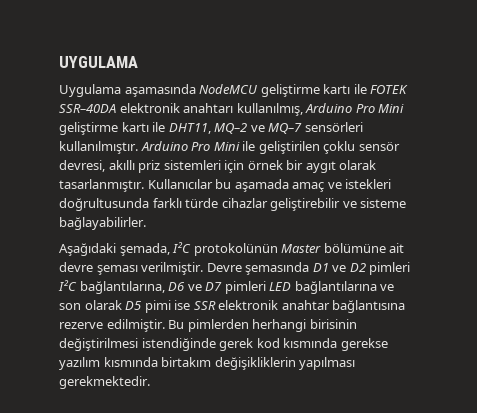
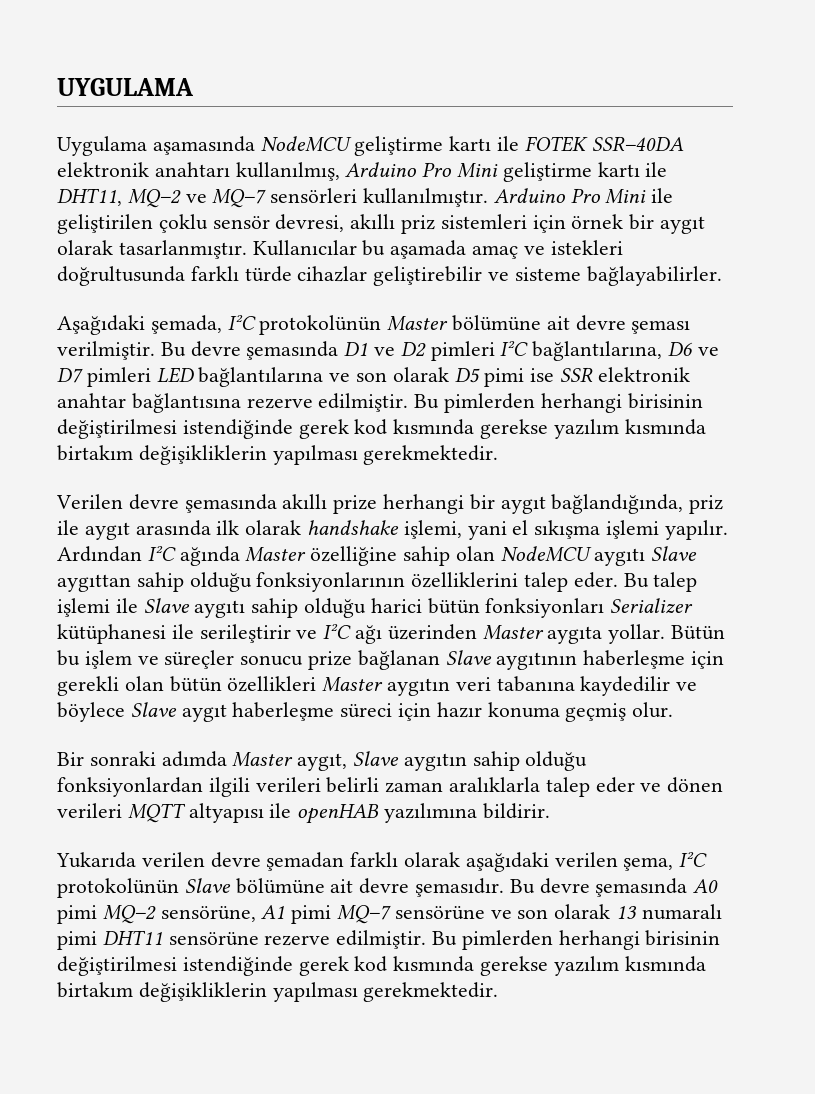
[206,263,242,272] Devre -> [160,341,241,357] Bu devre
(150, 382) none -> [56,494,724,514] [57,520,728,540] [57,546,698,566] [57,572,698,592] [57,598,694,618] [57,624,726,644] [57,650,725,670] [57,676,698,696] [57,702,674,722] [57,751,588,771] [57,777,724,797] [57,803,550,824] [56,852,708,872] [57,878,719,898] [57,904,722,924] [57,930,721,950] [57,956,706,976] [57,982,499,1002] // Verilen devre şemasında akıllı prize herhangi bir aygıt bağlandığında, priz ile aygıt arasında ilk olarak handshake işlemi, yani el sıkışma işlemi yapılır. Ardından I²C ağında Master özelliğine sahip olan NodeMCU aygıtı Slave aygıttan sahip olduğu fonksiyonlarının özelliklerini talep eder. Bu talep işlemi ile Slave aygıtı sahip olduğu harici bütün fonksiyonları Serializer kütüphanesi ile serileştirir ve I²C ağı üzerinden Master aygıta yollar. Bütün bu işlem ve süreçler sonucu prize bağlanan Slave aygıtının haberleşme için gerekli olan bütün özellikleri Master aygıtın veri tabanına kaydedilir ve böylece Slave aygıt haberleşme süreci için hazır konuma geçmiş olur. // Bir sonraki adımda Master aygıt, Slave aygıtın sahip olduğu fonksiyonlardan ilgili verileri belirli zaman aralıklarla talep eder ve dönen verileri MQTT altyapısı ile openHAB yazılımına bildirir. // Yukarıda verilen devre şemadan farklı olarak aşağıdaki verilen şema, I²C protokolünün Slave bölümüne ait devre şemasıdır. Bu devre şemasında A0 pimi MQ–2 sensörüne, A1 pimi MQ–7 sensörüne ve son olarak 13 numaralı pimi DHT11 sensörüne rezerve edilmiştir. Bu pimlerden herhangi birisinin değiştirilmesi istendiğinde gerek kod kısmında gerekse yazılım kısmında birtakım değişikliklerin yapılması gerekmektedir.

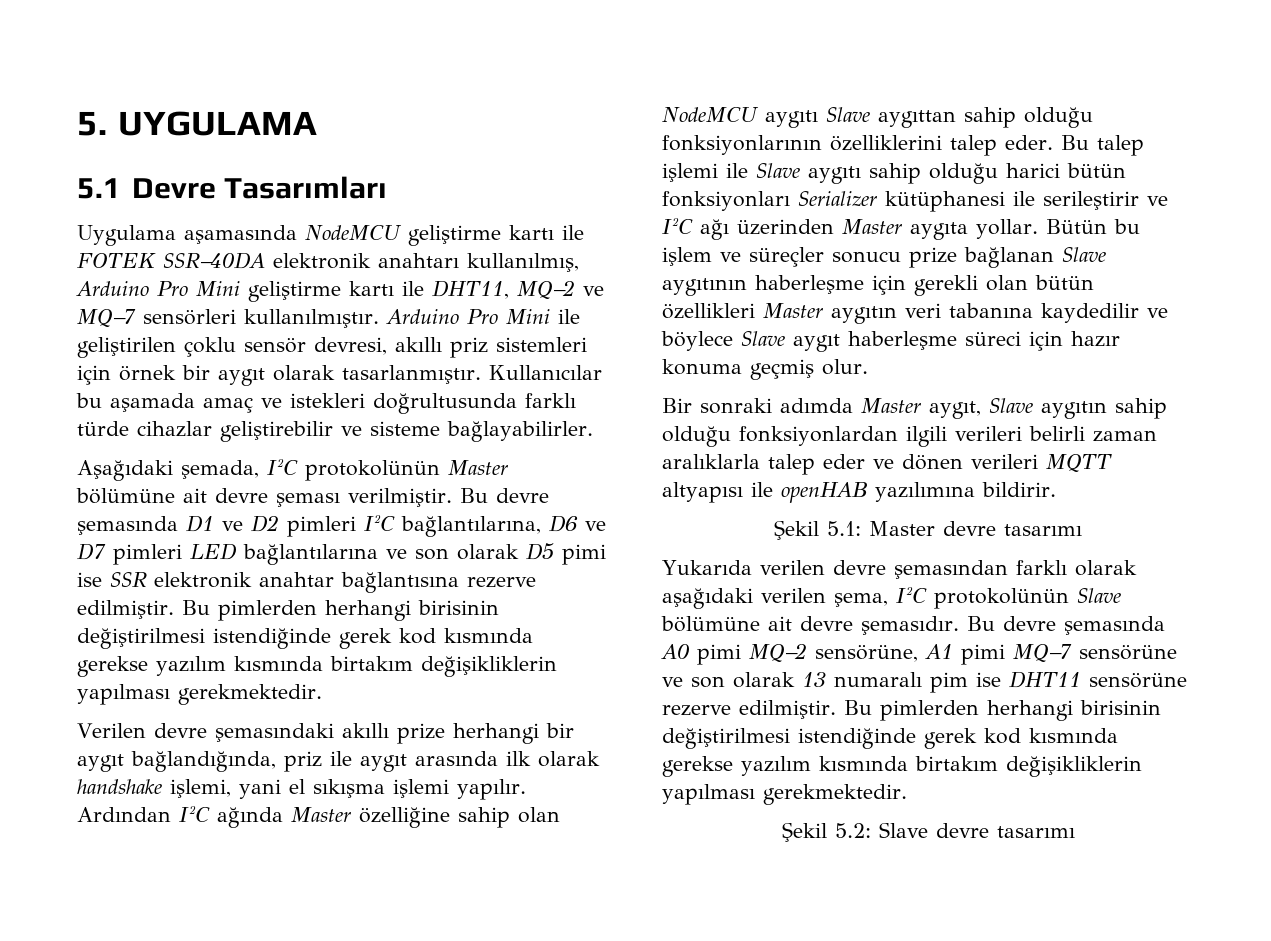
(57, 87) none -> [77,111,107,136] 5.
(194, 87) none -> [77,176,387,199] // 5.1 Devre Tasarımları
[184,494,277,513] şemasında -> [214,723,334,742] şemasındaki
(550, 811) none -> [774,520,1082,540] // Şekil 5.1: Master devre tasarımı
[266,852,345,871] şemadan -> [893,560,1008,579] şemasından
[57,931,97,950] pimi -> [930,672,1001,693] pim ise
(499, 992) none -> [781,822,1075,842] // Şekil 5.2: Slave devre tasarımı

